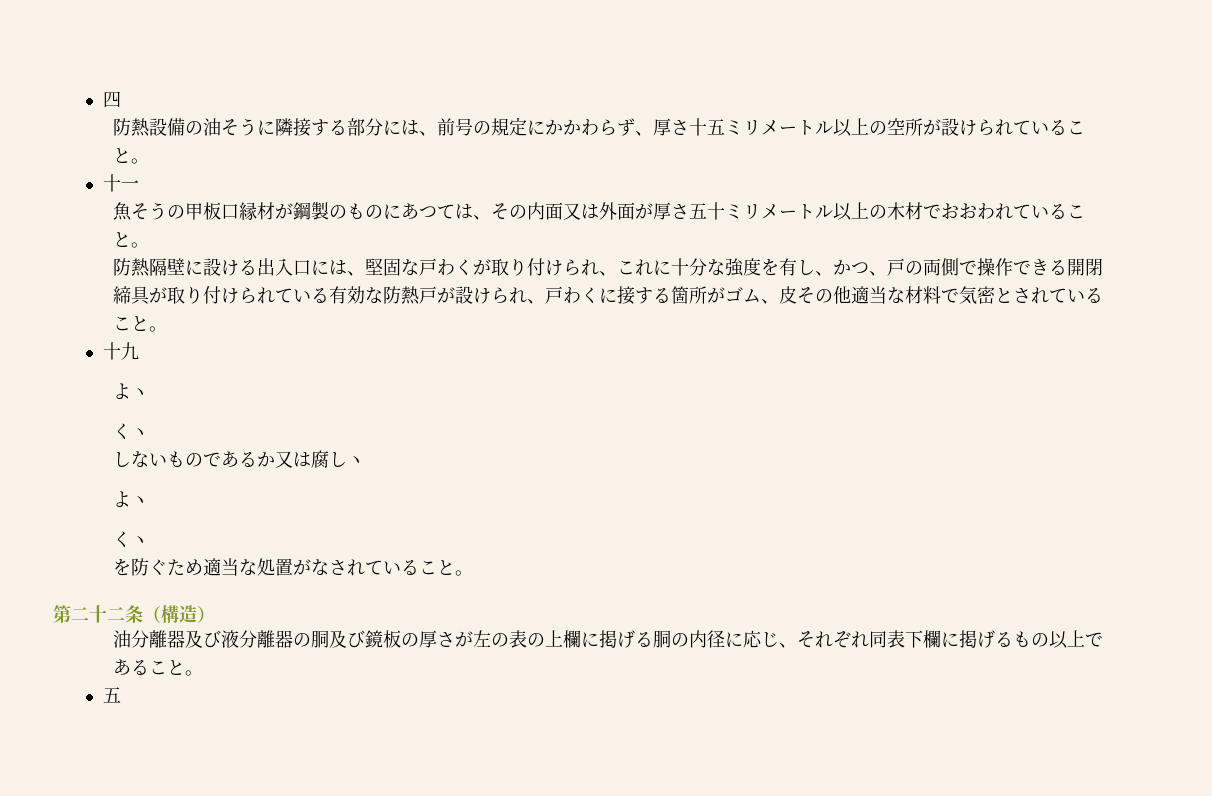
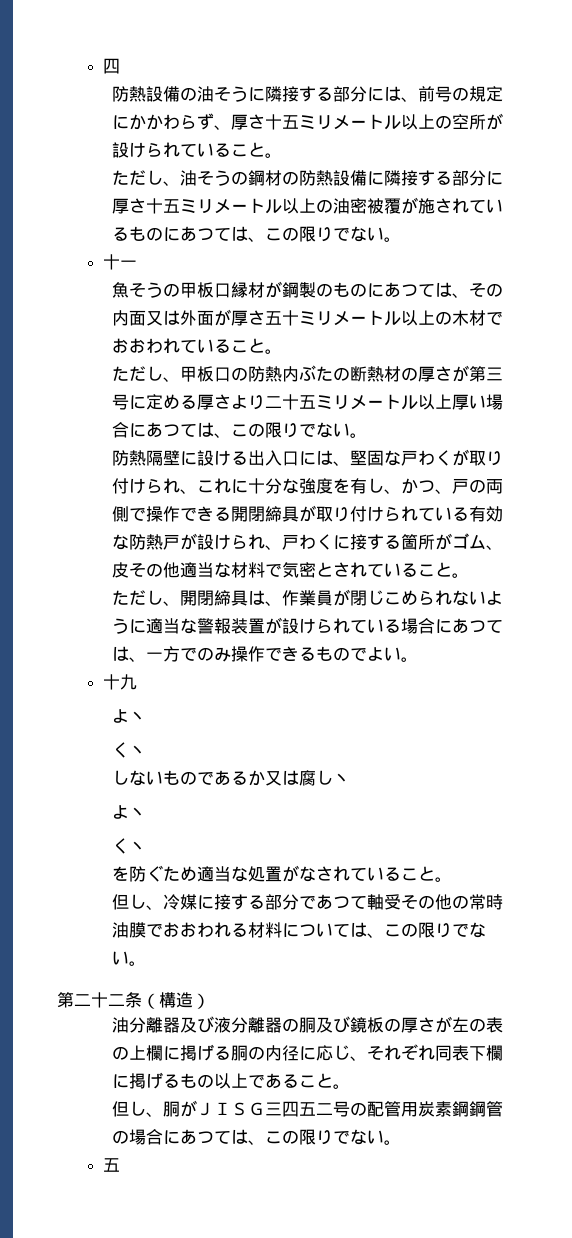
(149, 161) none -> [111,170,503,186] [111,197,503,214] [111,226,401,242] // ただし、油そうの鋼材の防熱設備に隣接する部分に厚さ十五ミリメートル以上の油密被覆が施されているものにあつては、この限りでない。
(149, 245) none -> [111,365,503,382] [111,394,503,410] [111,422,367,438] // ただし、甲板口の防熱内ぶたの断熱材の厚さが第三号に定める厚さより二十五ミリメートル以上厚い場合にあつては、この限りでない。
(167, 329) none -> [111,589,503,606] [111,617,503,634] [111,646,418,662] // ただし、開閉締具は、作業員が閉じこめられないように適当な警報装置が設けられている場合にあつては、一方でのみ操作できるものでよい。
(473, 573) none -> [111,894,503,910] [111,922,486,938] [111,951,146,966] // 但し、冷媒に接する部分であつて軸受その他の常時油膜でおおわれる材料については、この限りでない。
(203, 673) none -> [111,1100,503,1117] [111,1129,401,1145] // 但し、胴がＪＩＳＧ三四五二号の配管用炭素鋼鋼管の場合にあつては、この限りでない。

